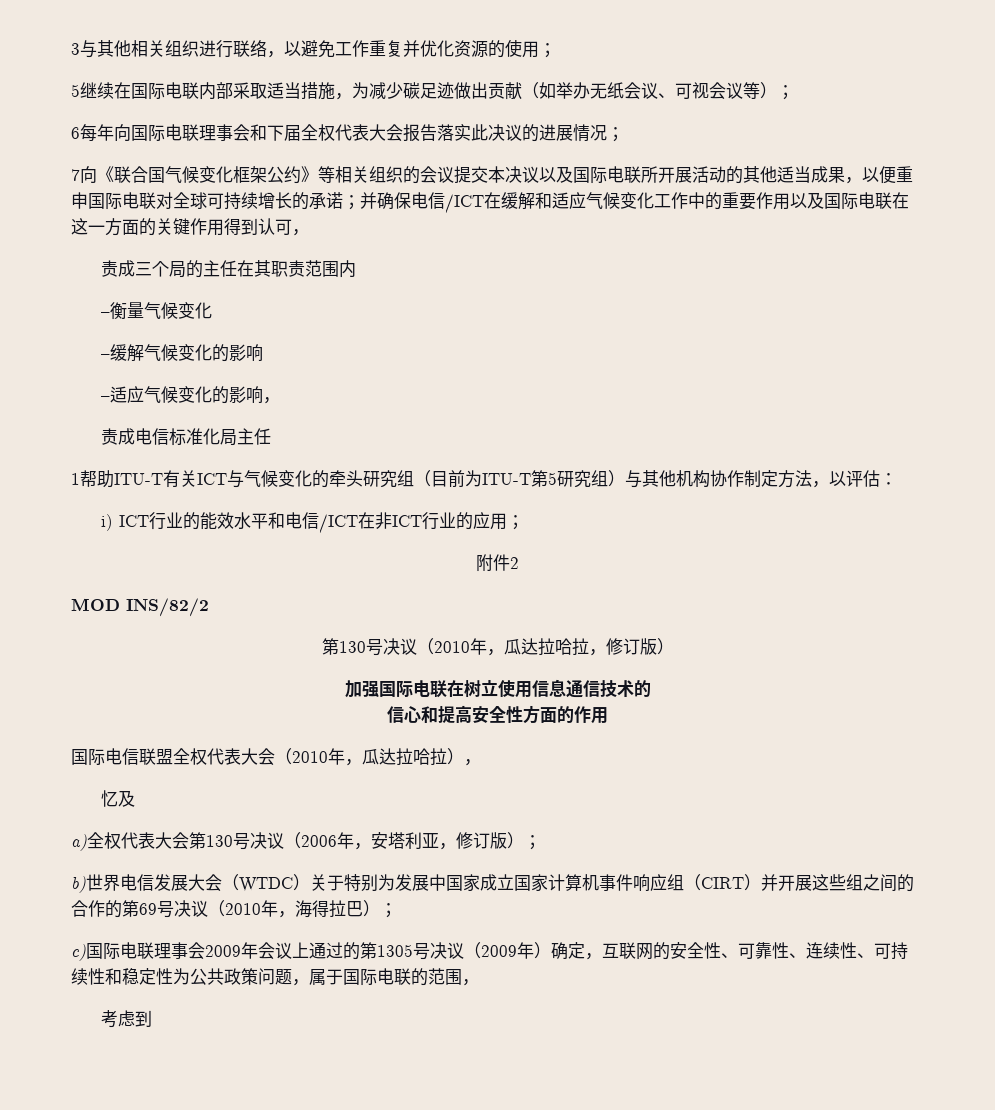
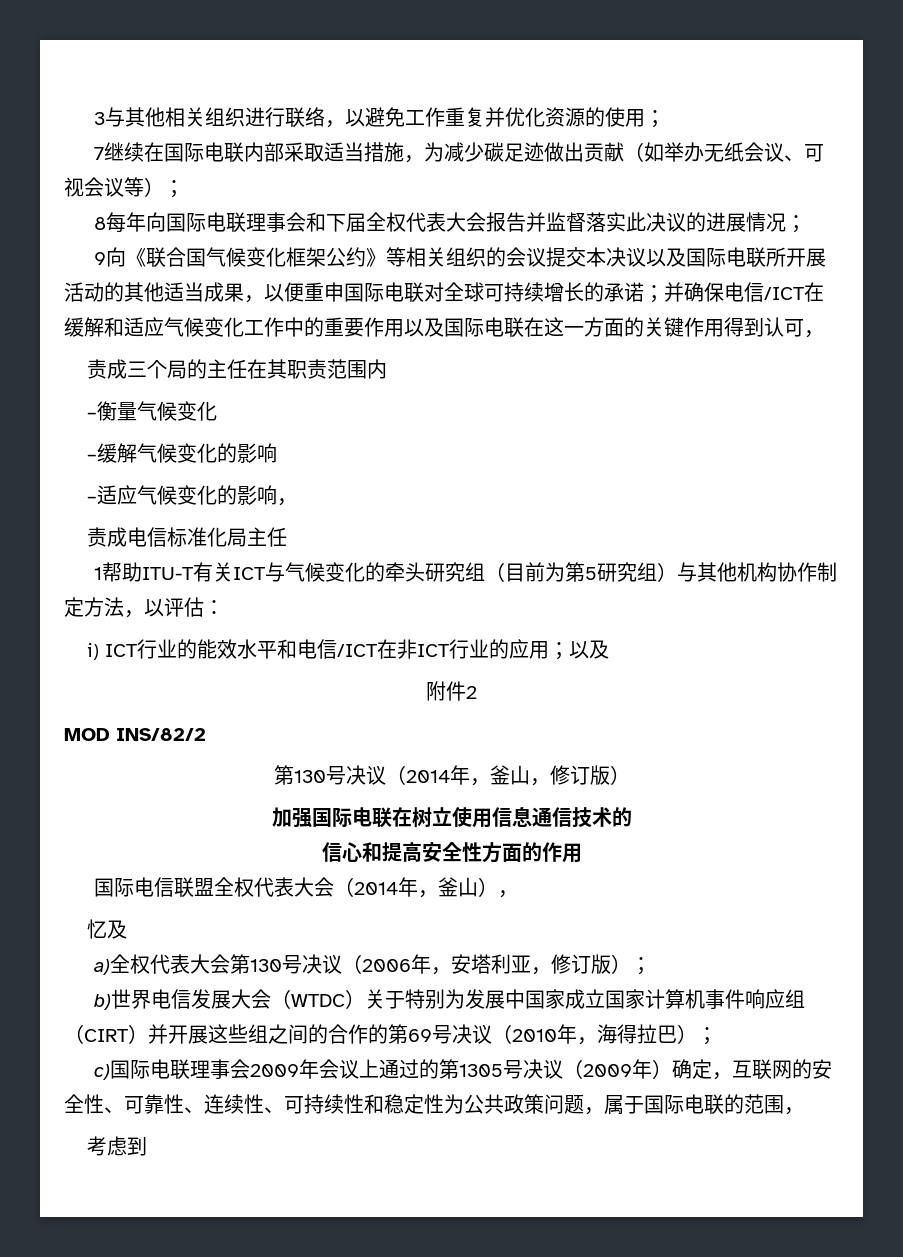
[71,84,80,97] 5 -> [94,147,105,160] 7
[71,127,80,139] 6 -> [94,217,107,230] 8
(437, 132) none -> [526,212,587,232] 并监督
[71,169,80,181] 7 -> [94,252,107,265] 9
[482,473,531,485] ITU-T -> (566, 572) none
(525, 522) none -> [568,640,609,659] 以及
[433,638,589,656] 2010年，瓜达拉哈拉 -> [405,765,530,786] 2014年，釜山
[292,748,447,766] 2010年，瓜达拉哈拉 -> [354,877,479,898] 2014年，釜山

